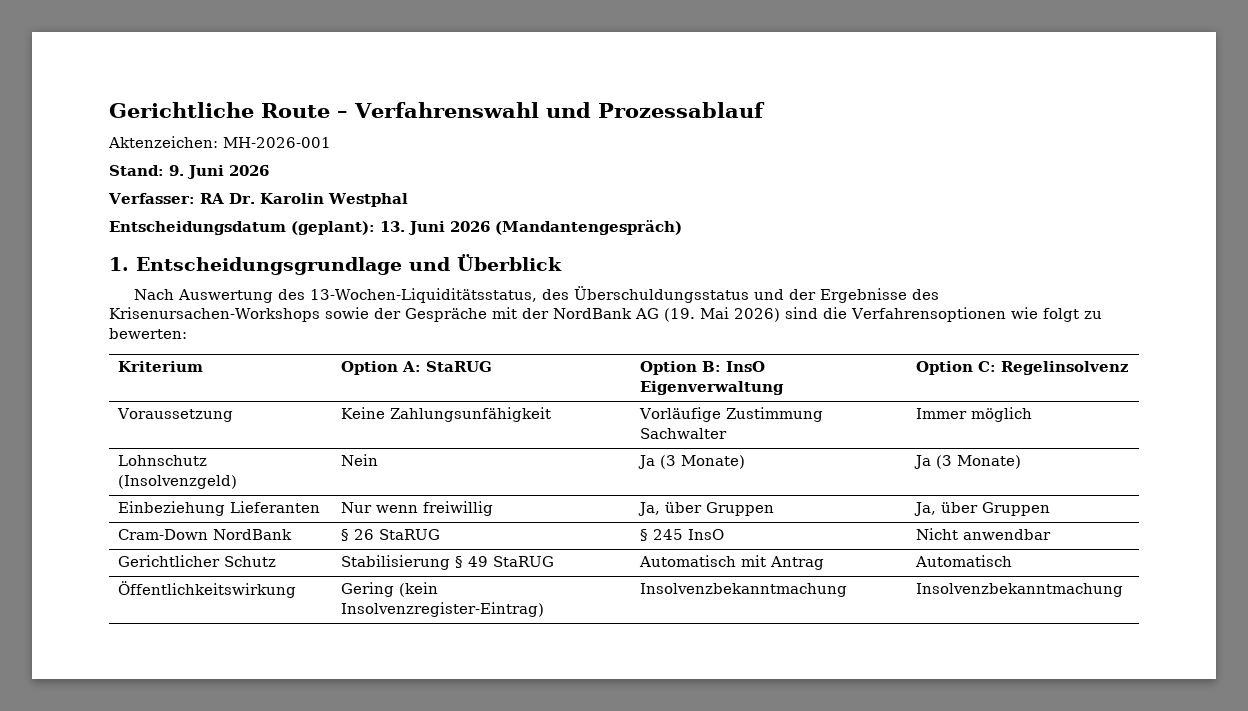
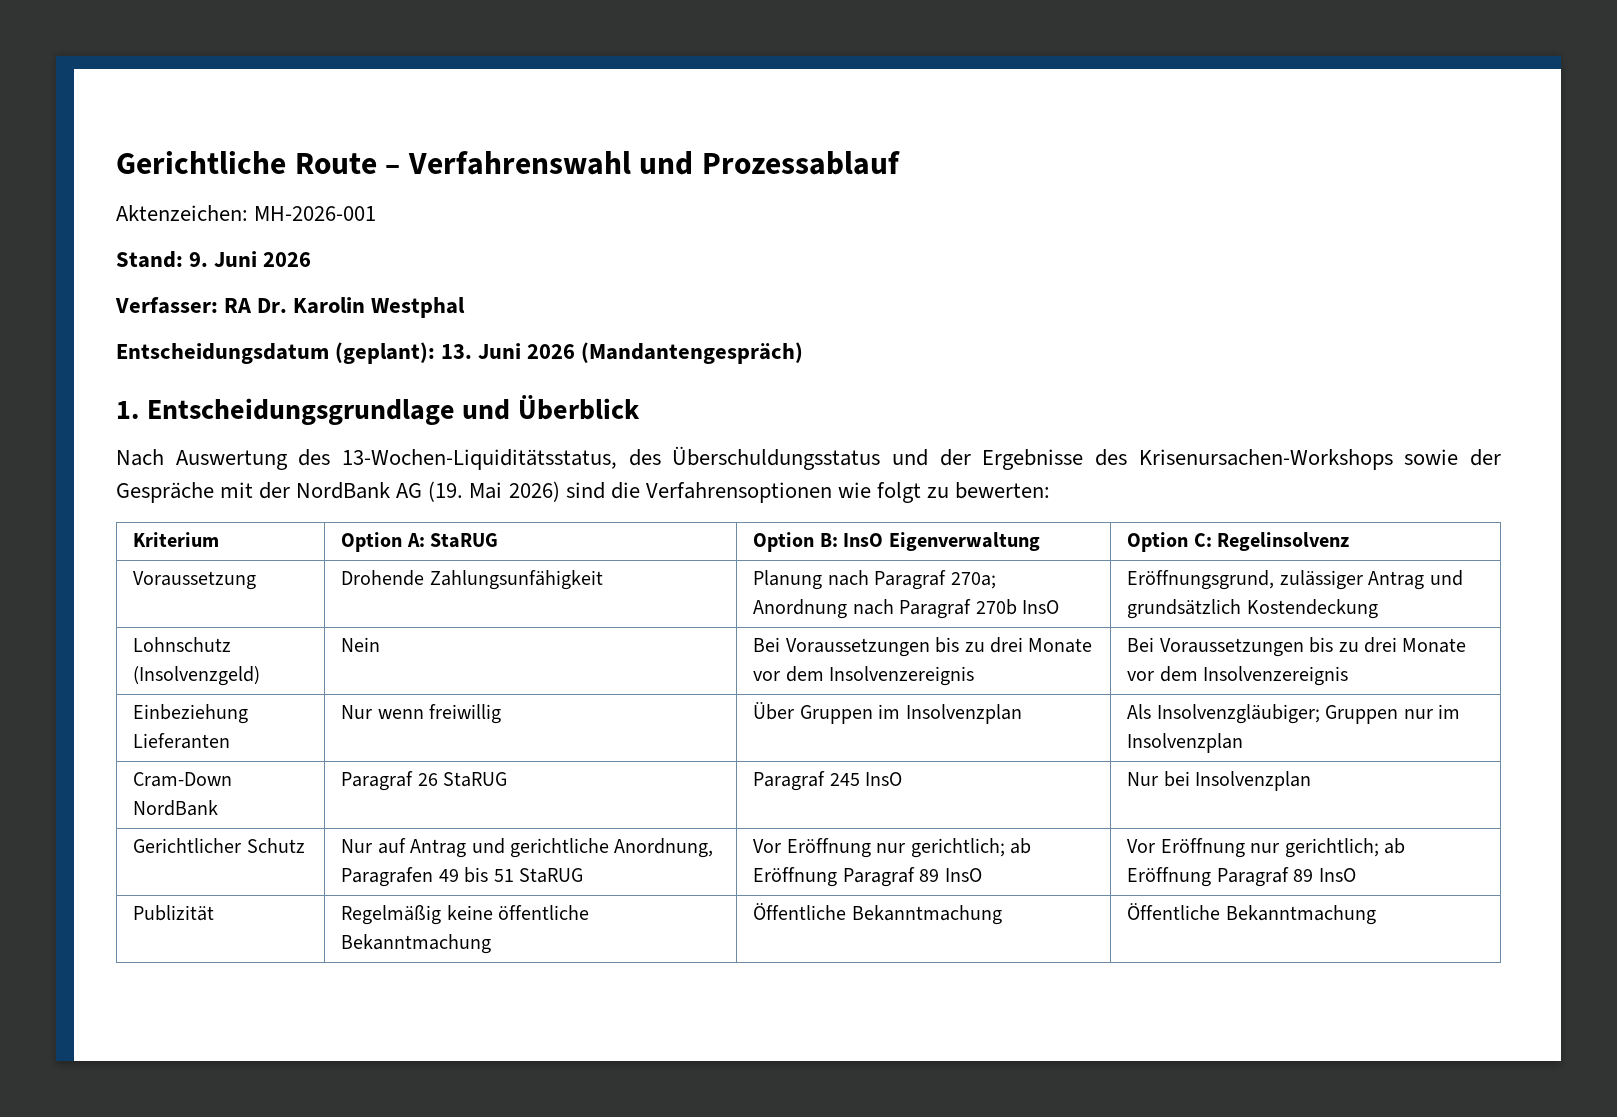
[340,407,385,419] Keine -> [341,570,425,586] Drohende
[638,407,823,422] [639,428,727,439] [915,407,1032,422] [117,455,207,466] [117,475,237,489] [340,454,378,466] [637,455,745,469] [913,455,1021,469] Vorläufige Zustimmung Sachwalter | Immer möglich // Lohnschutz (Insolvenzgeld) | Nein | Ja (3 Monate) | Ja (3 Monate) -> [753,570,996,590] [753,599,1060,619] [1127,570,1463,590] [1127,599,1378,619] [133,637,232,652] [133,666,261,686] [341,637,381,652] [753,637,1093,657] [753,666,975,686] [1127,637,1467,657] [1127,666,1349,686] Planung nach Paragraf 270a; Anordnung nach Paragraf 270b InsO | Eröffnungsgrund, zulässiger Antrag und grundsätzlich Kostendeckung // Lohnschutz (Insolvenzgeld) | Nein | Bei Voraussetzungen bis zu drei Monate vor dem Insolvenzereignis | Bei Voraussetzungen bis zu drei Monate vor dem Insolvenzereignis
[637,502,774,516] [913,502,1050,516] Ja, über Gruppen | Ja, über Gruppen -> [753,702,1022,724] [1127,704,1461,724] [1127,733,1244,753] Über Gruppen im Insolvenzplan | Als Insolvenzgläubiger; Gruppen nur im Insolvenzplan
[340,529,349,541] § -> [341,771,414,791] Paragraf
[639,529,648,541] § -> [753,771,826,791] Paragraf
[915,528,1051,540] Nicht anwendbar -> [1127,771,1312,791] Nur bei Insolvenzplan
[340,555,554,570] [638,555,824,570] [914,555,1012,567] [117,581,296,598] [340,582,438,597] [340,602,544,617] [639,583,847,597] [915,583,1123,597] Stabilisierung § 49 StaRUG | Automatisch mit Antrag | Automatisch // Öffentlichkeitswirkung | Gering (kein Insolvenzregister-Eintrag) | Insolvenzbekanntmachung | Insolvenzbekanntmachung -> [341,838,714,858] [341,867,584,887] [753,838,1032,858] [753,867,982,887] [1127,838,1406,858] [1127,867,1356,887] [133,905,215,921] [341,905,590,925] [341,934,492,954] [753,903,1002,925] [1127,903,1376,925] Nur auf Antrag und gerichtliche Anordnung, Paragrafen 49 bis 51 StaRUG | Vor Eröffnung nur gerichtlich; ab Eröffnung Paragraf 89 InsO | Vor Eröffnung nur gerichtlich; ab Eröffnung Paragraf 89 InsO // Publizität | Regelmäßig keine öffentliche Bekanntmachung | Öffentliche Bekanntmachung | Öffentliche Bekanntmachung

